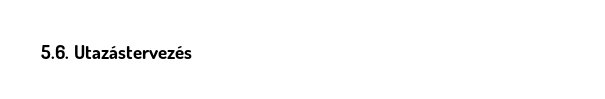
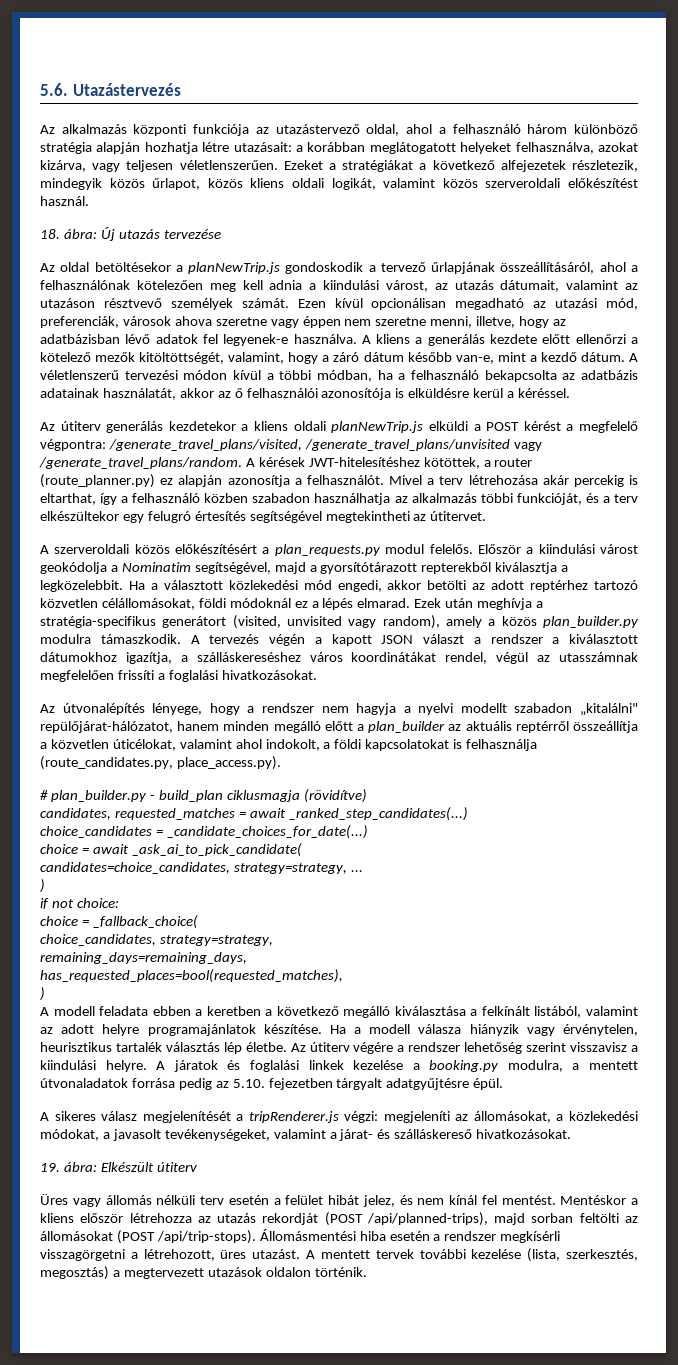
(193, 52) none -> [40,124,639,136] [40,142,638,154] [40,160,638,172] [40,178,639,190] [40,196,89,206] [40,227,221,241] [40,262,638,274] [40,280,638,292] [40,298,638,310] [40,316,567,328] [40,334,638,346] [40,352,638,364] [40,370,638,382] [40,388,571,400] [40,421,639,433] [40,439,542,451] [39,457,533,469] [40,474,638,488] [40,493,639,505] [40,511,487,523] [40,544,638,556] [40,562,569,574] [40,580,639,592] [40,598,544,610] [40,615,639,629] [40,634,638,646] [40,652,639,664] [40,670,317,682] [40,703,638,716] [40,721,638,733] [40,739,538,751] [40,756,281,770] [40,789,367,803] [40,807,468,821] [40,825,368,839] [40,843,302,857] [40,862,363,874] [40,879,45,893] [40,898,119,909] [40,915,198,929] [40,934,273,946] [40,952,247,964] [40,969,343,983] [40,987,45,1001] [40,1006,639,1018] [40,1024,638,1036] [40,1042,638,1054] [40,1060,638,1072] [40,1078,504,1090] [40,1111,638,1123] [40,1129,572,1141] [40,1162,197,1172] [40,1194,638,1207] [40,1212,638,1226] [40,1229,561,1244] [40,1248,638,1262] [40,1266,367,1280] // Az alkalmazás központi funkciója az utazástervező oldal, ahol a felhasználó három különböző stratégia alapján hozhatja létre utazásait: a korábban meglátogatott helyeket felhasználva, azokat kizárva, vagy teljesen véletlenszerűen. Ezeket a stratégiákat a következő alfejezetek részletezik, mindegyik közös űrlapot, közös kliens oldali logikát, valamint közös szerveroldali előkészítést használ. // 18. ábra: Új utazás tervezése // Az oldal betöltésekor a planNewTrip.js gondoskodik a tervező űrlapjának összeállításáról, ahol a felhasználónak kötelezően meg kell adnia a kiindulási várost, az utazás dátumait, valamint az utazáson résztvevő személyek számát. Ezen kívül opcionálisan megadható az utazási mód, preferenciák, városok ahova szeretne vagy éppen nem szeretne menni, illetve, hogy az adatbázisban lévő adatok fel legyenek-e használva. A kliens a generálás kezdete előtt ellenőrzi a kötelező mezők kitöltöttségét, valamint, hogy a záró dátum később van-e, mint a kezdő dátum. A véletlenszerű tervezési módon kívül a többi módban, ha a felhasználó bekapcsolta az adatbázis adatainak használatát, akkor az ő felhasználói azonosítója is elküldésre kerül a kéréssel. // Az útiterv generálás kezdetekor a kliens oldali planNewTrip.js elküldi a POST kérést a megfelelő végpontra: /generate_travel_plans/visited, /generate_travel_plans/unvisited vagy /generate_travel_plans/random. A kérések JWT-hitelesítéshez kötöttek, a router (route_planner.py) ez alapján azonosítja a felhasználót. Mivel a terv létrehozása akár percekig is eltarthat, így a felhasználó közben szabadon használhatja az alkalmazás többi funkcióját, és a terv elkészültekor egy felugró értesítés segítségével megtekintheti az útitervet. // A szerveroldali közös előkészítésért a plan_requests.py modul felelős. Először a kiindulási várost geokódolja a Nominatim segítségével, majd a gyorsítótárazott repterekből kiválasztja a legközelebbit. Ha a választott közlekedési mód engedi, akkor betölti az adott reptérhez tartozó közvetlen célállomásokat, földi módoknál ez a lépés elmarad. Ezek után meghívja a stratégia-specifikus generátort (visited, unvisited vagy random), amely a közös plan_builder.py modulra támaszkodik. A tervezés végén a kapott JSON választ a rendszer a kiválasztott dátumokhoz igazítja, a szálláskereséshez város koordinátákat rendel, végül az utasszámnak megfelelően frissíti a foglalási hivatkozásokat. // Az útvonalépítés lényege, hogy a rendszer nem hagyja a nyelvi modellt szabadon „kitalálni" repülőjárat-hálózatot, hanem minden megálló előtt a plan_builder az aktuális reptérről összeállítja a közvetlen úticélokat, valamint ahol indokolt, a földi kapcsolatokat is felhasználja (route_candidates.py, place_access.py). // # plan_builder.py - build_plan ciklusmagja (rövidítve) // candidates, requested_matches = await _ranked_step_candidates(...) // choice_candidates = _candidate_choices_for_date(...) // choice = await _ask_ai_to_pick_candidate( // candidates=choice_candidates, strategy=strategy, ... // ) // if not choice: // choice = _fallback_choice( // choice_candidates, strategy=strategy, // remaining_days=remaining_days, // has_requested_places=bool(requested_matches), // ) // A modell feladata ebben a keretben a következő megálló kiválasztása a felkínált listából, valamint az adott helyre programajánlatok készítése. Ha a modell válasza hiányzik vagy érvénytelen, heurisztikus tartalék választás lép életbe. Az útiterv végére a rendszer lehetőség szerint visszavisz a kiindulási helyre. A járatok és foglalási linkek kezelése a booking.py modulra, a mentett útvonaladatok forrása pedig az 5.10. fejezetben tárgyalt adatgyűjtésre épül. // A sikeres válasz megjelenítését a tripRenderer.js végzi: megjeleníti az állomásokat, a közlekedési módokat, a javasolt tevékenységeket, valamint a járat- és szálláskereső hivatkozásokat. // 19. ábra: Elkészült útiterv // Üres vagy állomás nélküli terv esetén a felület hibát jelez, és nem kínál fel mentést. Mentéskor a kliens először létrehozza az utazás rekordját (POST /api/planned-trips), majd sorban feltölti az állomásokat (POST /api/trip-stops). Állomásmentési hiba esetén a rendszer megkísérli visszagörgetni a létrehozott, üres utazást. A mentett tervek további kezelése (lista, szerkesztés, megosztás) a megtervezett utazások oldalon történik.

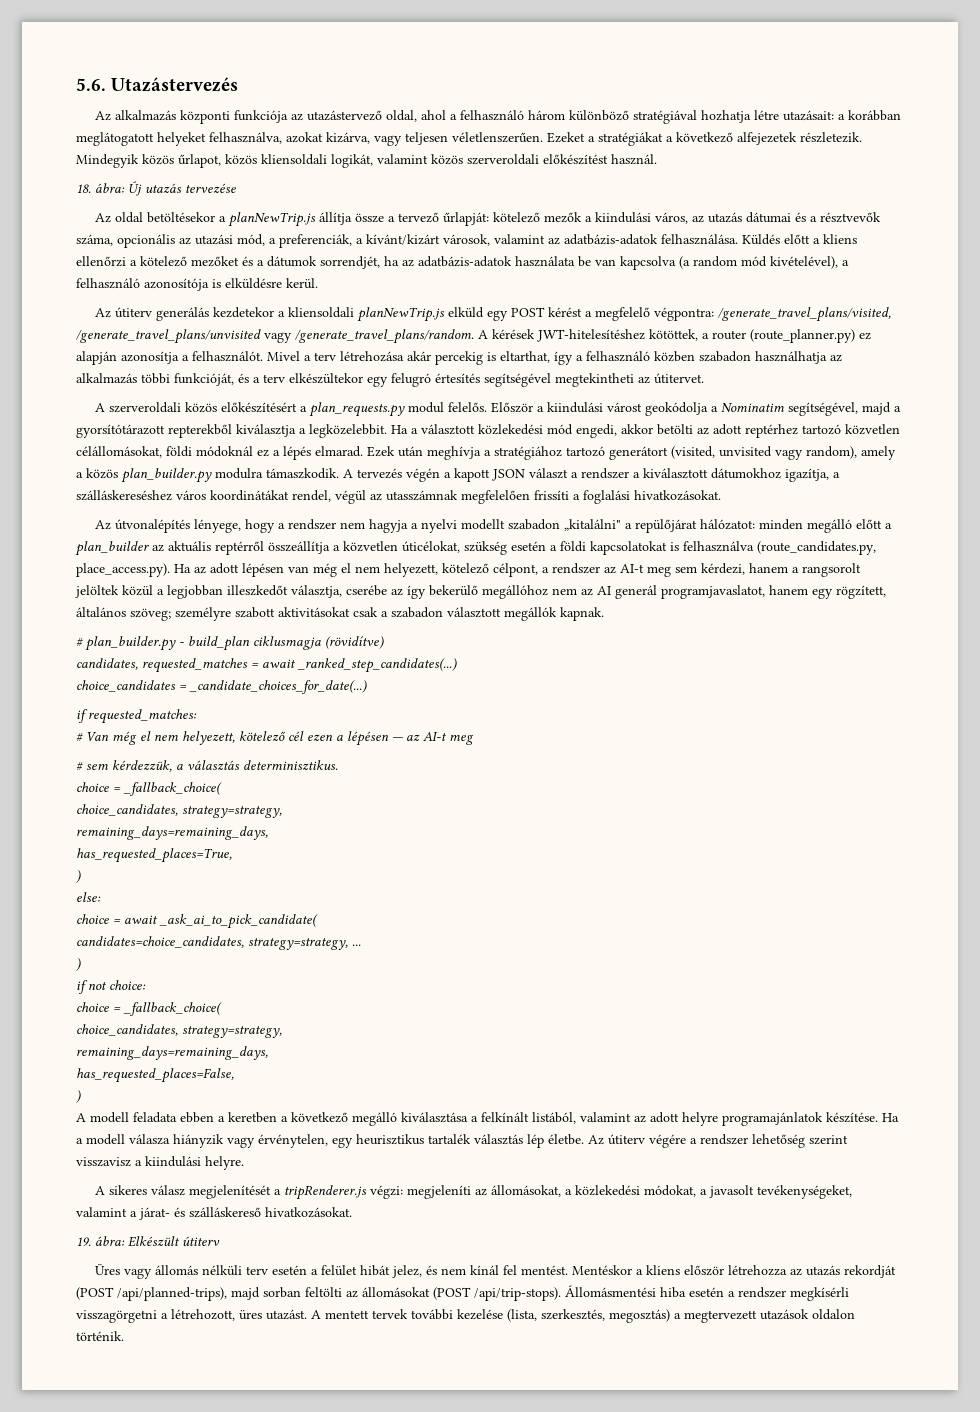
[40,142,141,154] stratégia alapján -> [633,110,698,124] stratégiával
[572,160,638,172] [40,178,102,190] részletezik, mindegyik -> [800,132,862,143] [76,154,139,168] részletezik. Mindegyik
[250,178,324,188] kliens oldali -> [261,154,327,165] kliensoldali
[285,262,638,274] [40,280,638,292] [40,298,638,310] [40,316,567,328] [40,334,638,346] [40,352,638,364] [40,370,638,382] [40,388,571,400] gondoskodik a tervező űrlapjának összeállításáról, ahol a felhasználónak kötelezően meg kell adnia a kiindulási várost, az utazás dátumait, valamint az utazáson résztvevő személyek számát. Ezen kívül opcionálisan megadható az utazási mód, preferenciák, városok ahova szeretne vagy éppen nem szeretne menni, illetve, hogy az adatbázisban lévő adatok fel legyenek-e használva. A kliens a generálás kezdete előtt ellenőrzi a kötelező mezők kitöltöttségét, valamint, hogy a záró dátum később van-e, mint a kezdő dátum. A véletlenszerű tervezési módon kívül a többi módban, ha a felhasználó bekapcsolta az adatbázis adatainak használatát, akkor az ő felhasználói azonosítója is elküldésre kerül a kéréssel. -> [319,212,882,226] [76,234,857,248] [76,256,849,270] [76,278,318,291] állítja össze a tervező űrlapját: kötelező mezők a kiindulási város, az utazás dátumai és a résztvevők száma, opcionális az utazási mód, a preferenciák, a kívánt/kizárt városok, valamint az adatbázis-adatok felhasználása. Küldés előtt a kliens ellenőrzi a kötelező mezőket és a dátumok sorrendjét, ha az adatbázis-adatok használata be van kapcsolva (a random mód kivételével), a felhasználó azonosítója is elküldésre kerül.
[254,421,481,433] kliens oldali planNewTrip.js elküldi a -> [288,307,509,322] kliensoldali planNewTrip.js elküld egy
[40,616,156,628] stratégia-specifikus -> [494,446,605,460] stratégiához tartozó
[40,721,220,733] repülőjárat-hálózatot, hanem -> [625,519,756,533] a repülőjárat hálózatot:
[179,739,320,751] valamint ahol indokolt, -> [464,541,546,555] szükség esetén
[466,739,538,751] felhasználja -> [683,541,754,552] felhasználva
(281, 763) none -> [174,563,861,577] [75,585,886,599] [76,607,604,621] Ha az adott lépésen van még el nem helyezett, kötelező célpont, a rendszer az AI-t meg sem kérdezi, hanem a rangsorolt jelöltek közül a legjobban illeszkedőt választja, cserébe az így bekerülő megállóhoz nem az AI generál programjavaslatot, hanem egy rögzített, általános szöveg; személyre szabott aktivitásokat csak a szabadon választott megállók kapnak.
(368, 832) none -> [76,709,197,724] [76,731,474,746] [76,760,338,772] [76,782,222,796] [76,804,282,818] [76,826,268,840] [76,848,232,863] [76,870,81,883] [76,892,101,902] // if requested_matches: // # Van még el nem helyezett, kötelező cél ezen a lépésen — az AI-t meg // # sem kérdezzük, a választás determinisztikus. // choice = _fallback_choice( // choice_candidates, strategy=strategy, // remaining_days=remaining_days, // has_requested_places=True, // ) // else:
[40,969,343,983] has_requested_places=bool(requested_matches), -> [76,1068,234,1083] has_requested_places=False,
(638, 1030) none -> [332,1137,353,1148] egy
[156,1060,638,1072] [40,1078,504,1090] A járatok és foglalási linkek kezelése a booking.py modulra, a mentett útvonaladatok forrása pedig az 5.10. fejezetben tárgyalt adatgyűjtésre épül. -> (244, 1163) none

